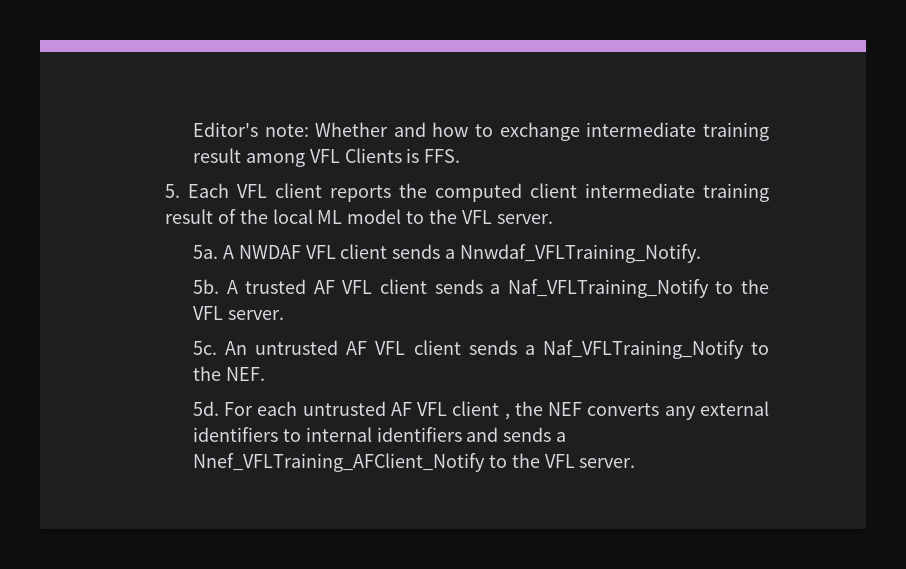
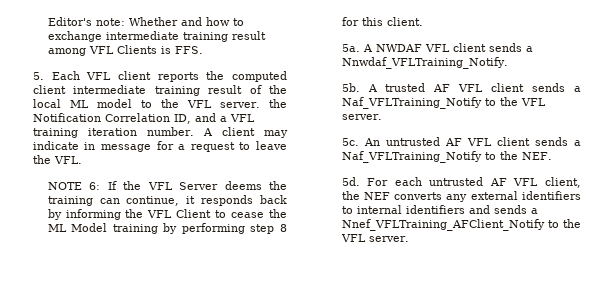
(553, 219) none -> [269,99,288,108] [32,113,255,124] [32,127,288,138] [32,141,287,152] [32,155,82,164] [47,181,287,190] [47,195,287,206] [47,209,287,220] [47,223,287,234] [341,17,423,26] the Notification Correlation ID, and a VFL training iteration number. A client may indicate in message for a request to leave the VFL. // NOTE 6: If the VFL Server deems the training can continue, it responds back by informing the VFL Client to cease the ML Model training by performing step 8 for this client.
[452,401,510,420] client , -> [545,177,581,188] client,

